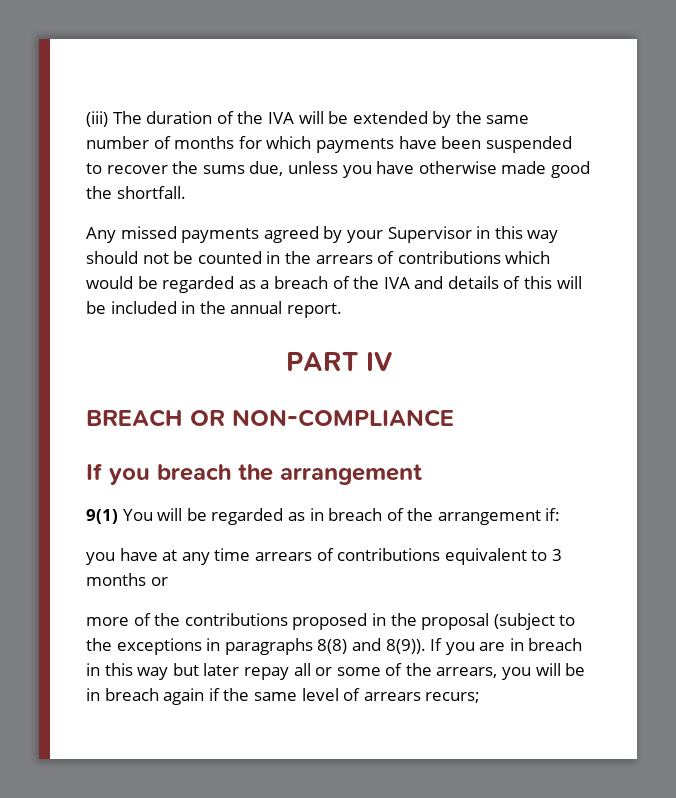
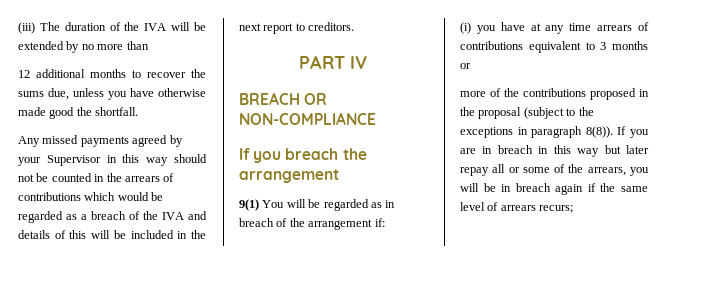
[455,111,530,124] [86,136,572,153] the same number of months for which payments have been suspended -> [81,41,149,50] [18,69,126,78] no more than // 12 additional months
[230,301,342,318] annual report. -> [239,22,355,34] next report to creditors.
(561, 514) none -> [460,22,471,34] (i)
[224,638,426,655] paragraphs 8(8) and 8(9)). -> [531,126,613,138] paragraph 8(8)).

